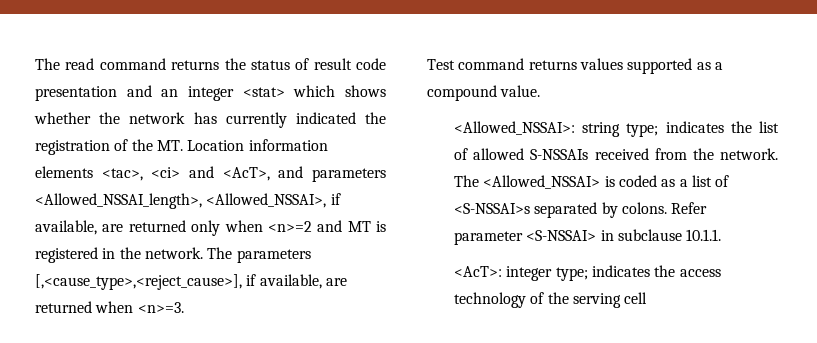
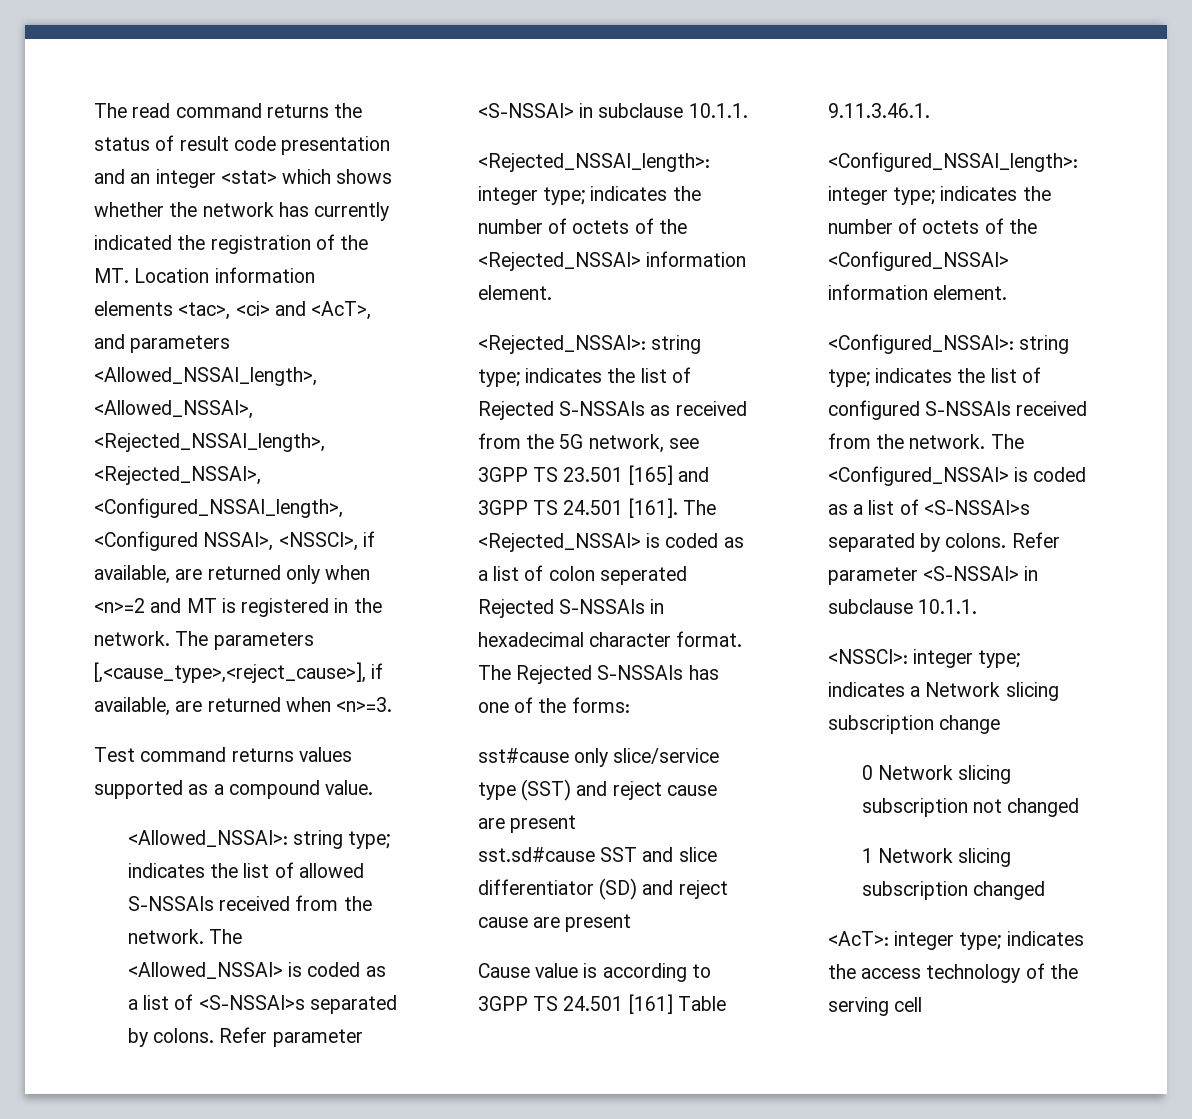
(327, 200) none -> [94,433,325,452] [94,466,261,485] [94,498,343,518] [94,531,358,551] <Rejected_NSSAI_length>, <Rejected_NSSAI>, <Configured_NSSAI_length>, <Configured NSSAI>, <NSSCI>,
(722, 235) none -> [477,153,710,172] [477,186,701,205] [477,218,687,234] [477,251,747,271] [477,285,552,300] [477,335,702,354] [477,367,691,387] [477,401,747,420] [477,433,699,453] [477,465,709,485] [477,498,716,518] [477,533,744,552] [477,565,687,585] [477,599,665,618] [477,631,743,647] [477,665,719,684] [477,697,630,713] [477,748,720,767] [477,779,717,801] [477,815,577,833] [477,847,717,862] [477,878,728,900] [477,914,632,932] [477,963,711,982] [477,994,726,1014] [827,103,930,118] [827,152,1078,172] [827,186,1051,205] [827,218,1037,234] [827,251,1009,271] [827,284,1008,300] [827,334,1070,354] [827,367,1041,387] [827,400,1088,420] [827,433,1024,449] [827,466,1087,486] [827,499,1030,515] [827,532,1060,552] [827,566,1039,585] [827,599,978,614] [827,649,1021,668] [827,682,1059,701] [827,715,1001,734] [861,765,1012,784] [861,798,1080,817] [861,848,1012,867] [861,881,1045,900] // <Rejected_NSSAI_length>: integer type; indicates the number of octets of the <Rejected_NSSAI> information element. // <Rejected_NSSAI>: string type; indicates the list of Rejected S-NSSAIs as received from the 5G network, see 3GPP TS 23.501 [165] and 3GPP TS 24.501 [161]. The <Rejected_NSSAI> is coded as a list of colon seperated Rejected S-NSSAIs in hexadecimal character format. The Rejected S-NSSAIs has one of the forms: // sst#cause only slice/service type (SST) and reject cause are present // sst.sd#cause SST and slice differentiator (SD) and reject cause are present // Cause value is according to 3GPP TS 24.501 [161] Table 9.11.3.46.1. // <Configured_NSSAI_length>: integer type; indicates the number of octets of the <Configured_NSSAI> information element. // <Configured_NSSAI>: string type; indicates the list of configured S-NSSAIs received from the network. The <Configured_NSSAI> is coded as a list of <S-NSSAI>s separated by colons. Refer parameter <S-NSSAI> in subclause 10.1.1. // <NSSCI>: integer type; indicates a Network slicing subscription change // 0 Network slicing subscription not changed // 1 Network slicing subscription changed

